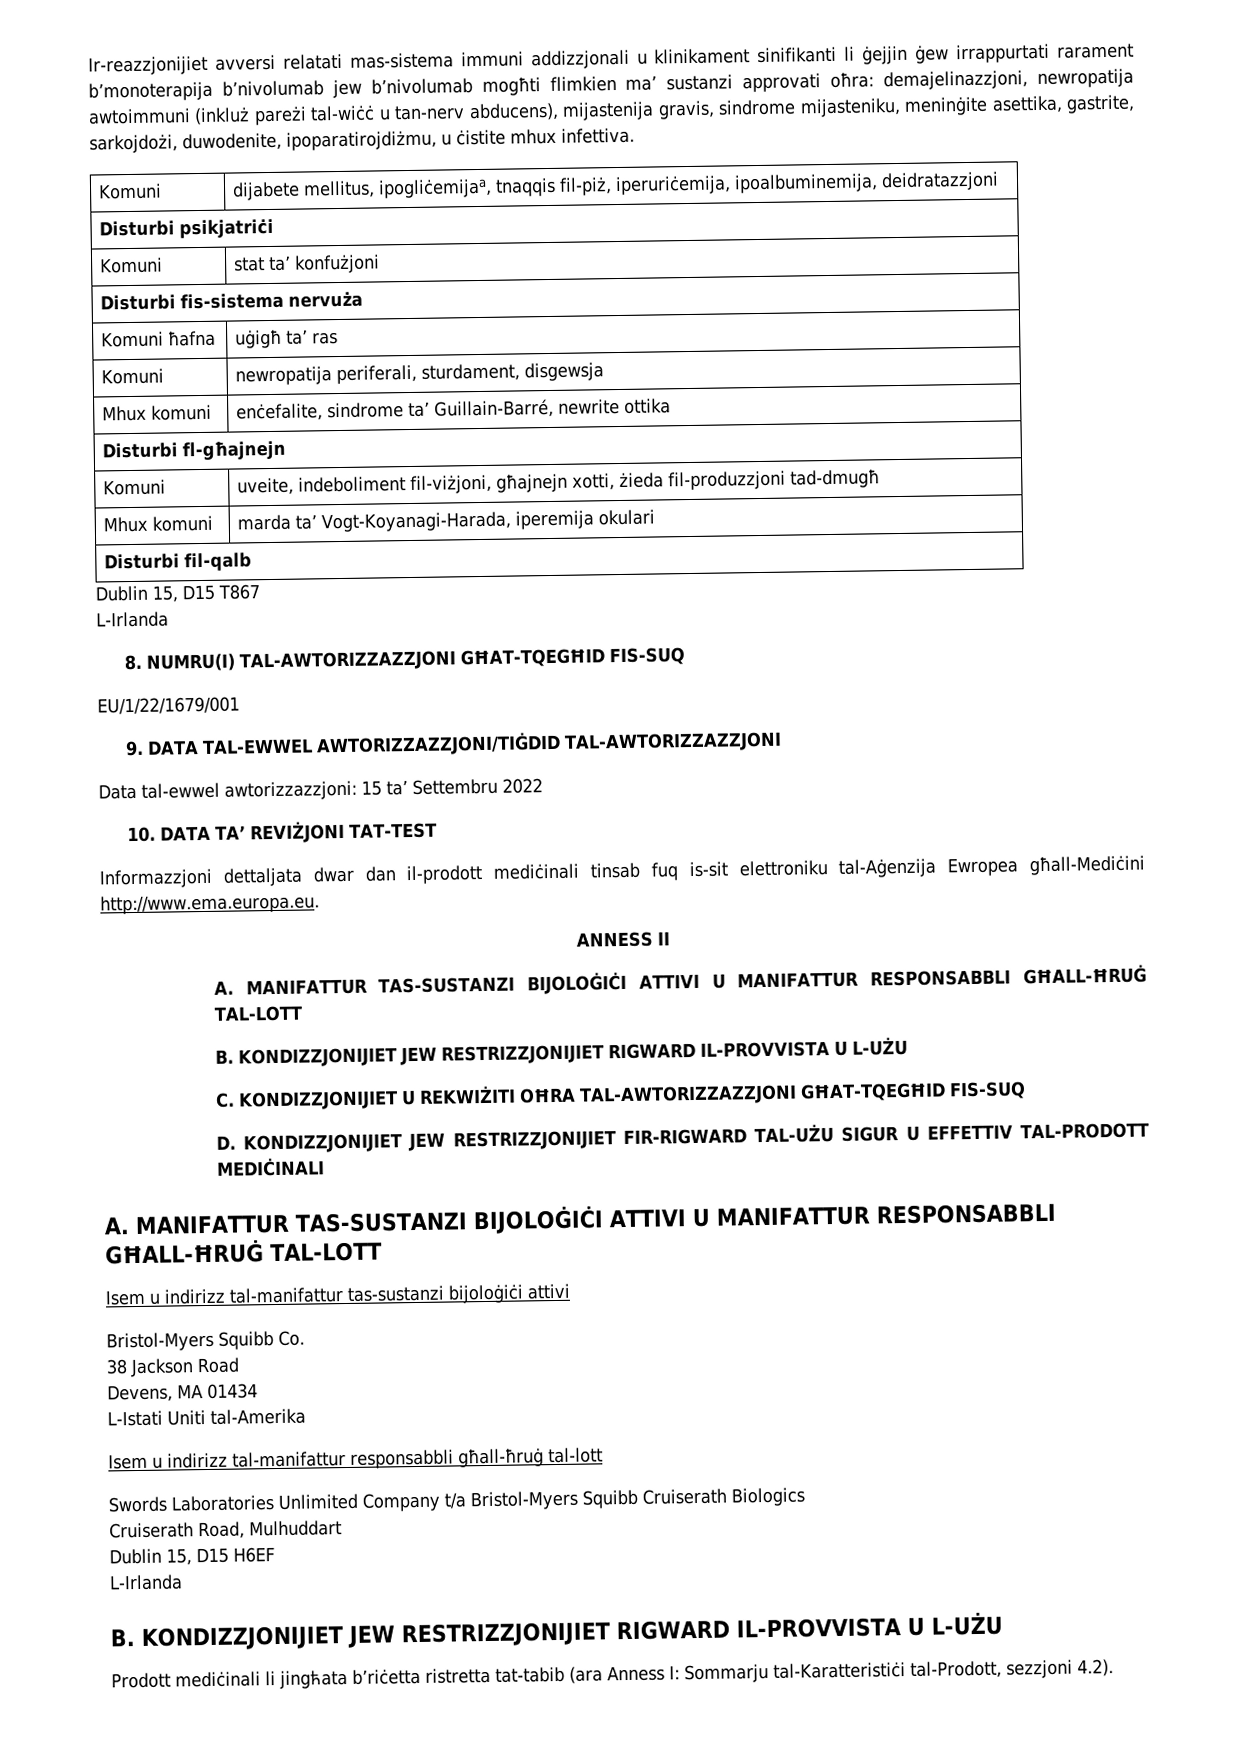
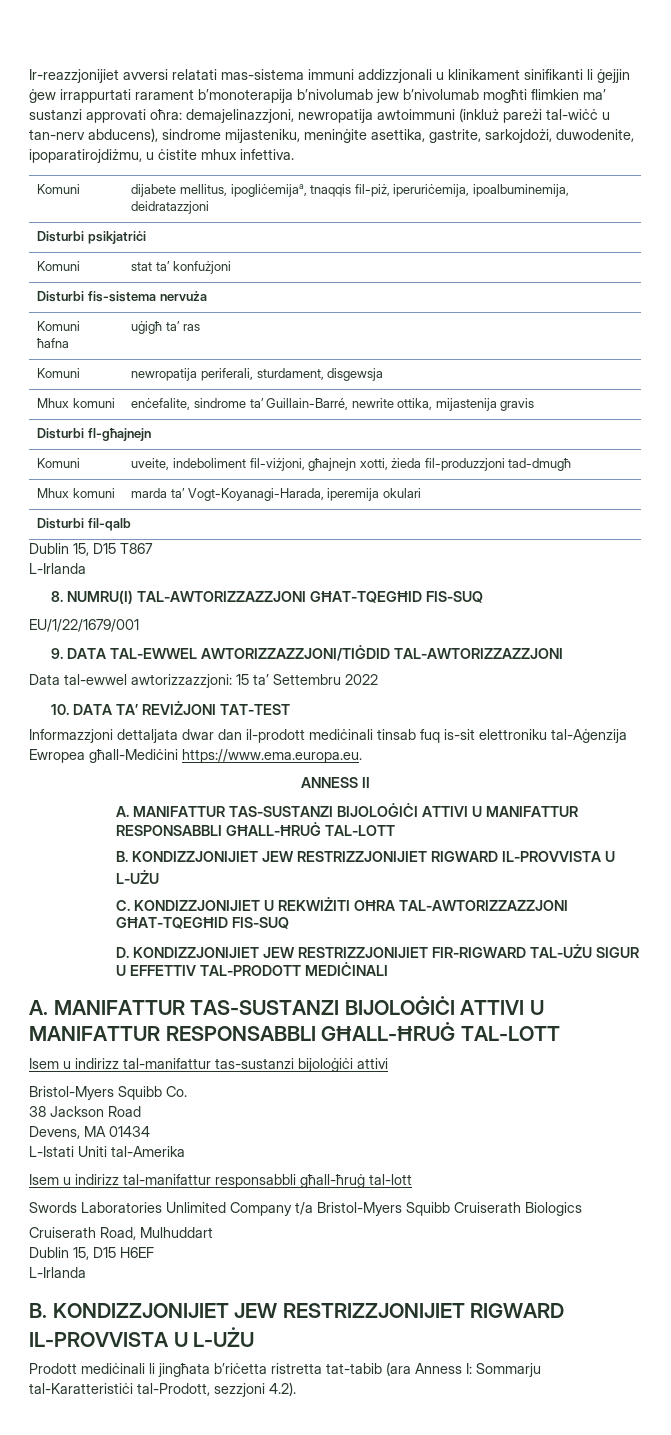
[562,100,715,121] mijastenija gravis, -> (158, 135) none
[623,398,671,414] ottika -> [397,398,535,411] ottika, mijastenija gravis
[100,893,320,915] http://www.ema.europa.eu. -> [182,749,362,763] https://www.ema.europa.eu.

